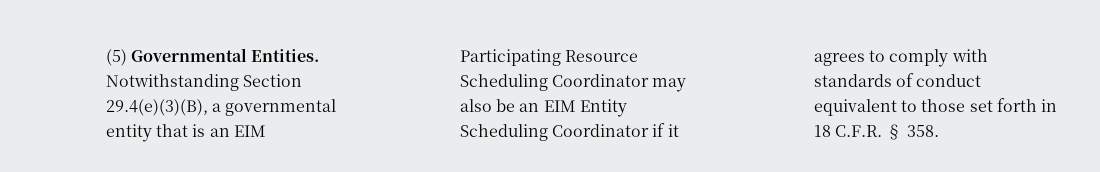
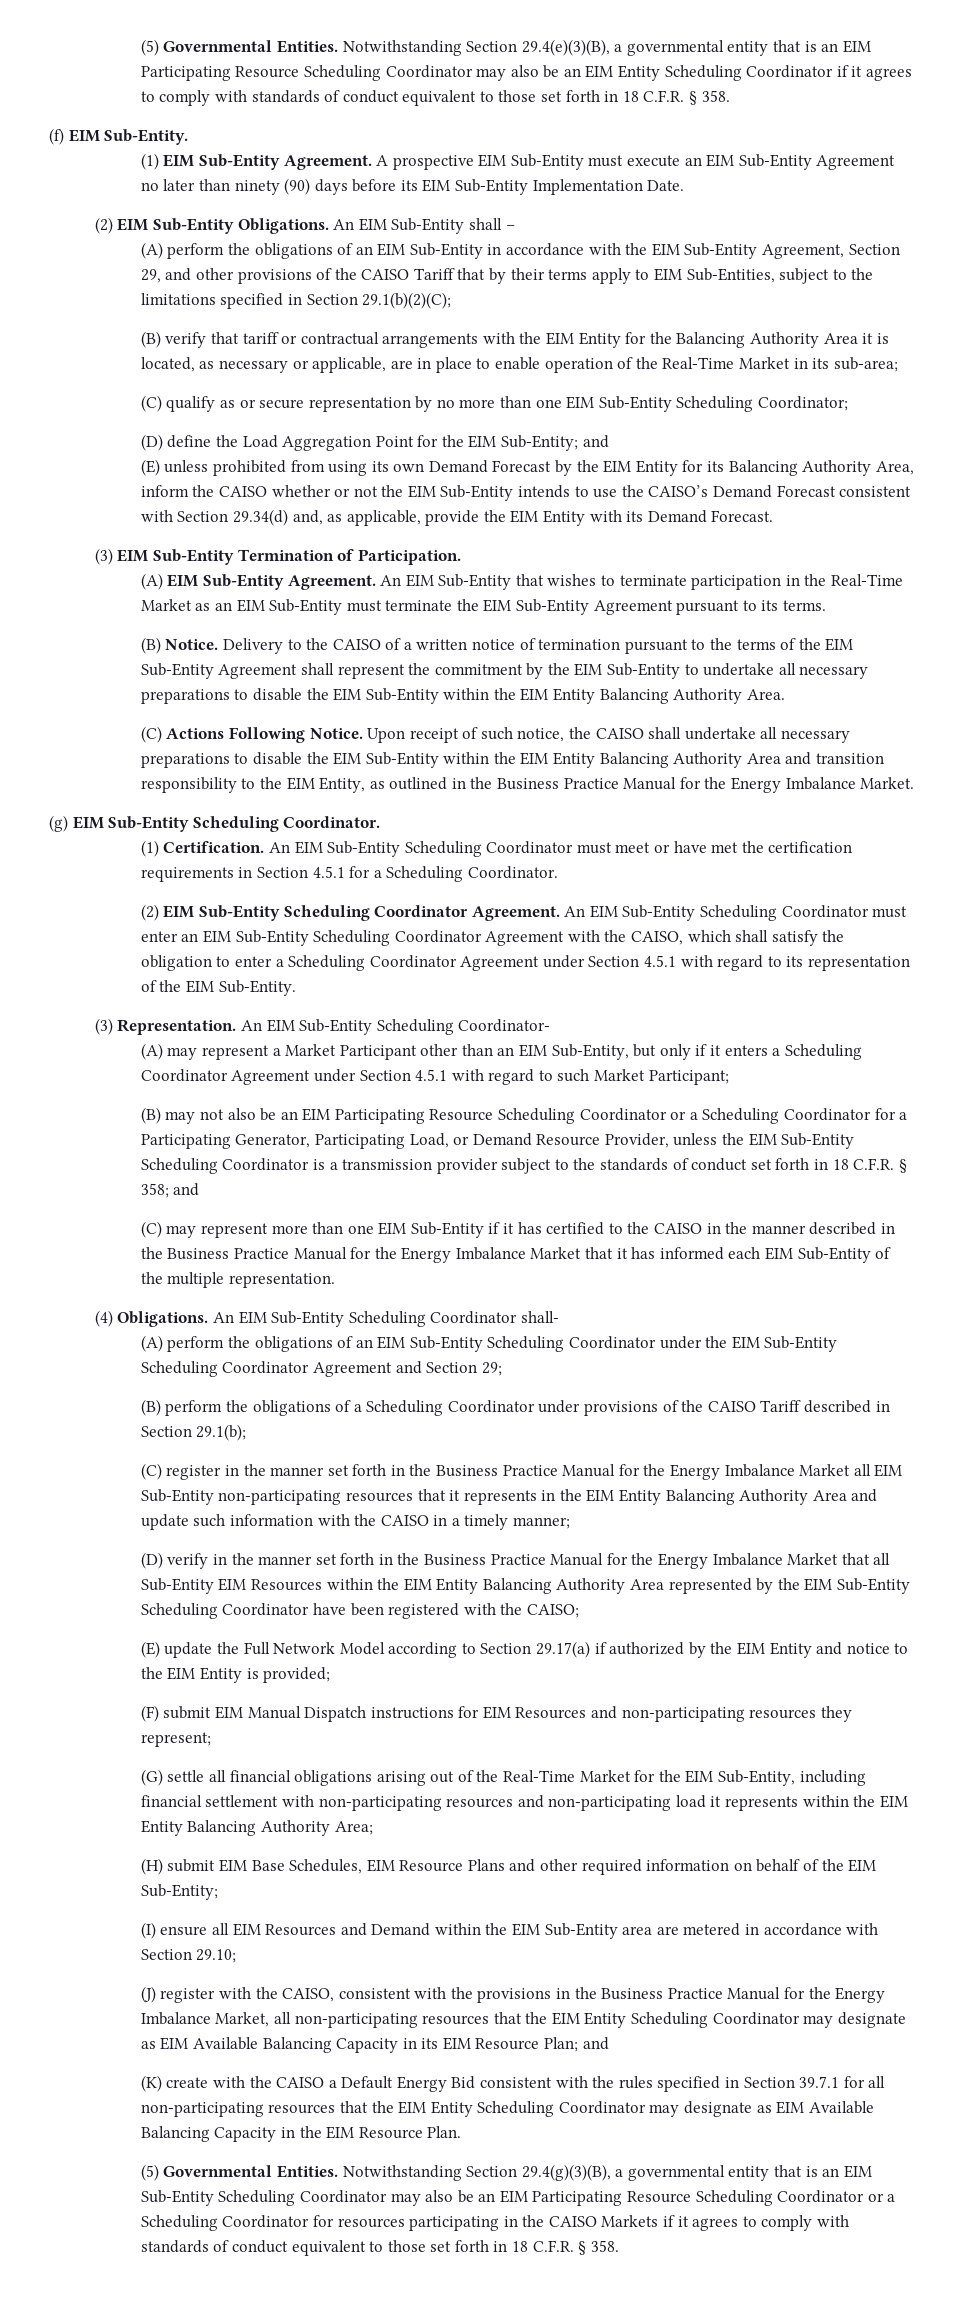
(939, 131) none -> [49,128,189,145] [140,153,896,170] [140,178,685,195] [94,217,515,234] [140,242,900,259] [140,268,874,284] [140,292,452,309] [140,331,889,348] [140,357,898,373] [140,395,849,412] [140,434,609,451] [140,459,914,476] [140,485,912,501] [140,509,774,526] [94,548,461,565] [140,573,904,590] [140,599,827,615] [140,637,854,654] [140,663,869,679] [140,688,785,704] [140,726,851,743] [140,752,885,768] [140,777,915,793] [49,815,381,832] [140,840,853,857] [140,866,558,882] [140,904,908,921] [140,930,845,946] [140,955,911,971] [140,980,296,996] [94,1018,551,1035] [140,1043,862,1060] [140,1069,729,1085] [140,1107,908,1124] [140,1133,855,1149] [140,1158,907,1174] [140,1183,200,1198] [140,1221,895,1238] [140,1247,892,1263] [140,1272,335,1288] [94,1310,560,1327] [140,1335,838,1352] [140,1361,502,1377] [140,1399,890,1416] [140,1424,247,1441] [140,1463,903,1480] [140,1489,878,1505] [140,1514,571,1530] [140,1552,891,1569] [140,1578,911,1594] [140,1603,579,1619] [140,1641,909,1658] [140,1667,331,1683] [140,1705,852,1722] [140,1732,211,1747] [140,1769,866,1786] [140,1795,908,1811] [140,1820,373,1836] [140,1858,877,1875] [140,1884,218,1900] [140,1922,879,1939] [140,1949,237,1963] [140,1986,886,2003] [140,2012,906,2028] [140,2037,609,2053] [140,2075,886,2092] [140,2101,874,2117] [140,2126,462,2142] [140,2164,872,2181] [140,2190,896,2206] [140,2215,850,2231] [140,2240,619,2256] // (f) EIM Sub-Entity. // (1) EIM Sub-Entity Agreement. A prospective EIM Sub-Entity must execute an EIM Sub-Entity Agreement no later than ninety (90) days before its EIM Sub-Entity Implementation Date. // (2) EIM Sub-Entity Obligations. An EIM Sub-Entity shall – // (A) perform the obligations of an EIM Sub-Entity in accordance with the EIM Sub-Entity Agreement, Section 29, and other provisions of the CAISO Tariff that by their terms apply to EIM Sub-Entities, subject to the limitations specified in Section 29.1(b)(2)(C); // (B) verify that tariff or contractual arrangements with the EIM Entity for the Balancing Authority Area it is located, as necessary or applicable, are in place to enable operation of the Real-Time Market in its sub-area; // (C) qualify as or secure representation by no more than one EIM Sub-Entity Scheduling Coordinator; // (D) define the Load Aggregation Point for the EIM Sub-Entity; and // (E) unless prohibited from using its own Demand Forecast by the EIM Entity for its Balancing Authority Area, inform the CAISO whether or not the EIM Sub-Entity intends to use the CAISO’s Demand Forecast consistent with Section 29.34(d) and, as applicable, provide the EIM Entity with its Demand Forecast. // (3) EIM Sub-Entity Termination of Participation. // (A) EIM Sub-Entity Agreement. An EIM Sub-Entity that wishes to terminate participation in the Real-Time Market as an EIM Sub-Entity must terminate the EIM Sub-Entity Agreement pursuant to its terms. // (B) Notice. Delivery to the CAISO of a written notice of termination pursuant to the terms of the EIM Sub-Entity Agreement shall represent the commitment by the EIM Sub-Entity to undertake all necessary preparations to disable the EIM Sub-Entity within the EIM Entity Balancing Authority Area. // (C) Actions Following Notice. Upon receipt of such notice, the CAISO shall undertake all necessary preparations to disable the EIM Sub-Entity within the EIM Entity Balancing Authority Area and transition responsibility to the EIM Entity, as outlined in the Business Practice Manual for the Energy Imbalance Market. // (g) EIM Sub-Entity Scheduling Coordinator. // (1) Certification. An EIM Sub-Entity Scheduling Coordinator must meet or have met the certification requirements in Section 4.5.1 for a Scheduling Coordinator. // (2) EIM Sub-Entity Scheduling Coordinator Agreement. An EIM Sub-Entity Scheduling Coordinator must enter an EIM Sub-Entity Scheduling Coordinator Agreement with the CAISO, which shall satisfy the obligation to enter a Scheduling Coordinator Agreement under Section 4.5.1 with regard to its representation of the EIM Sub-Entity. // (3) Representation. An EIM Sub-Entity Scheduling Coordinator- // (A) may represent a Market Participant other than an EIM Sub-Entity, but only if it enters a Scheduling Coordinator Agreement under Section 4.5.1 with regard to such Market Participant; // (B) may not also be an EIM Participating Resource Scheduling Coordinator or a Scheduling Coordinator for a Participating Generator, Participating Load, or Demand Resource Provider, unless the EIM Sub-Entity Scheduling Coordinator is a transmission provider subject to the standards of conduct set forth in 18 C.F.R. § 358; and // (C) may represent more than one EIM Sub-Entity if it has certified to the CAISO in the manner described in the Business Practice Manual for the Energy Imbalance Market that it has informed each EIM Sub-Entity of the multiple representation. // (4) Obligations. An EIM Sub-Entity Scheduling Coordinator shall- // (A) perform the obligations of an EIM Sub-Entity Scheduling Coordinator under the EIM Sub-Entity Scheduling Coordinator Agreement and Section 29; // (B) perform the obligations of a Scheduling Coordinator under provisions of the CAISO Tariff described in Section 29.1(b); // (C) register in the manner set forth in the Business Practice Manual for the Energy Imbalance Market all EIM Sub-Entity non-participating resources that it represents in the EIM Entity Balancing Authority Area and update such information with the CAISO in a timely manner; // (D) verify in the manner set forth in the Business Practice Manual for the Energy Imbalance Market that all Sub-Entity EIM Resources within the EIM Entity Balancing Authority Area represented by the EIM Sub-Entity Scheduling Coordinator have been registered with the CAISO; // (E) update the Full Network Model according to Section 29.17(a) if authorized by the EIM Entity and notice to the EIM Entity is provided; // (F) submit EIM Manual Dispatch instructions for EIM Resources and non-participating resources they represent; // (G) settle all financial obligations arising out of the Real-Time Market for the EIM Sub-Entity, including financial settlement with non-participating resources and non-participating load it represents within the EIM Entity Balancing Authority Area; // (H) submit EIM Base Schedules, EIM Resource Plans and other required information on behalf of the EIM Sub-Entity; // (I) ensure all EIM Resources and Demand within the EIM Sub-Entity area are metered in accordance with Section 29.10; // (J) register with the CAISO, consistent with the provisions in the Business Practice Manual for the Energy Imbalance Market, all non-participating resources that the EIM Entity Scheduling Coordinator may designate as EIM Available Balancing Capacity in its EIM Resource Plan; and // (K) create with the CAISO a Default Energy Bid consistent with the rules specified in Section 39.7.1 for all non-participating resources that the EIM Entity Scheduling Coordinator may designate as EIM Available Balancing Capacity in the EIM Resource Plan. // (5) Governmental Entities. Notwithstanding Section 29.4(g)(3)(B), a governmental entity that is an EIM Sub-Entity Scheduling Coordinator may also be an EIM Participating Resource Scheduling Coordinator or a Scheduling Coordinator for resources participating in the CAISO Markets if it agrees to comply with standards of conduct equivalent to those set forth in 18 C.F.R. § 358.

